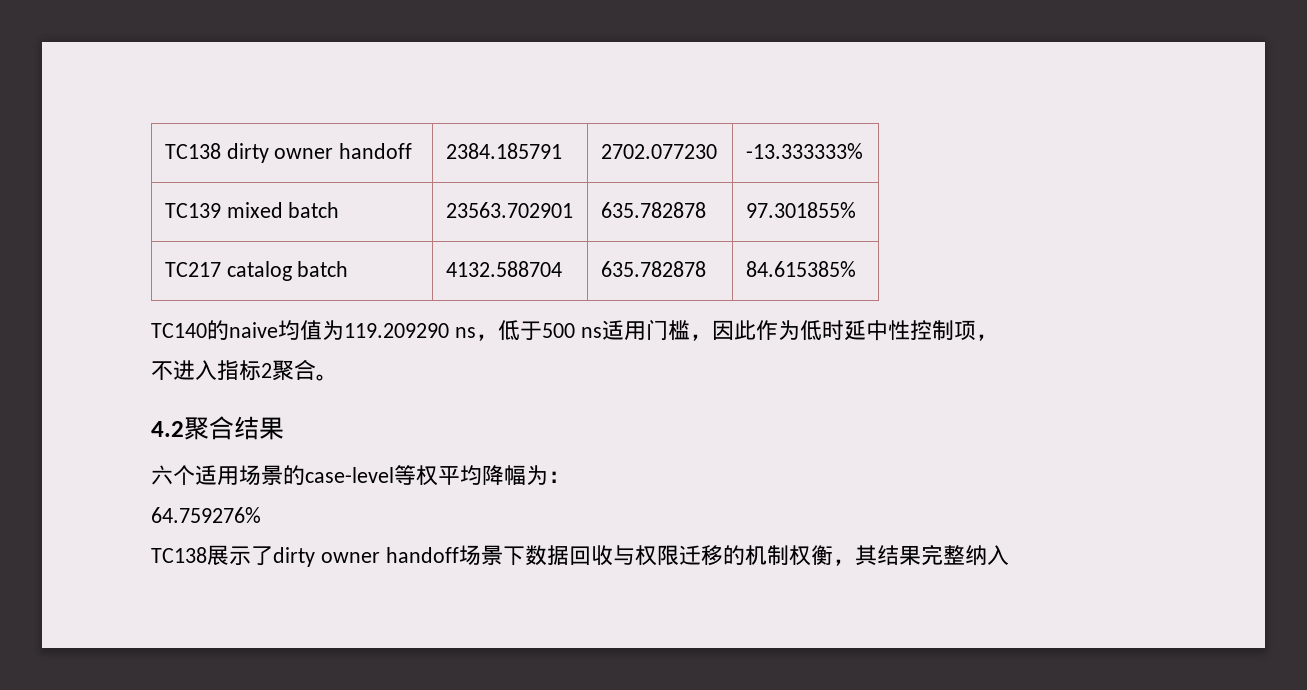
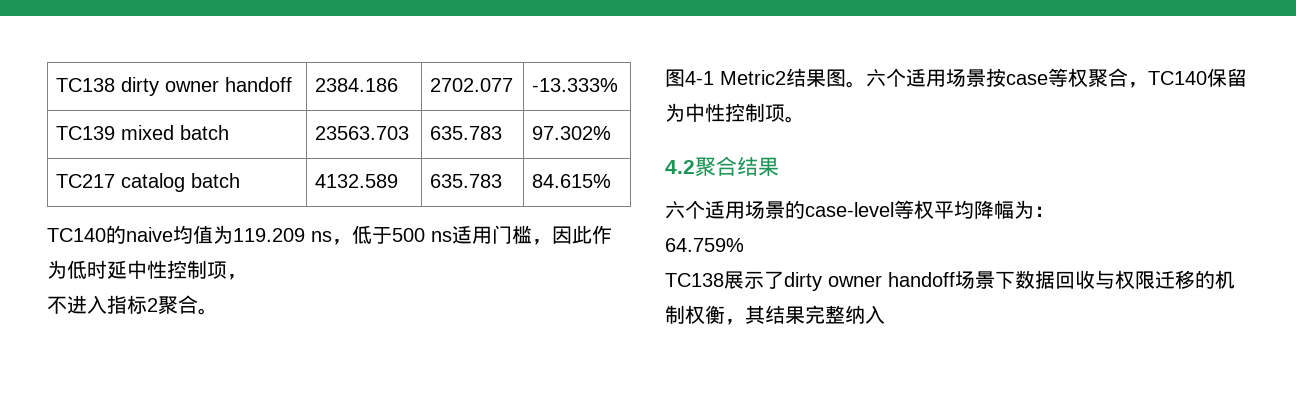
[445,143,562,159] [600,144,717,159] [745,143,863,159] 2384.185791 | 2702.077230 | -13.333333% -> [315,78,399,92] [430,78,514,92] [532,78,619,92] 2384.186 | 2702.077 | -13.333%
[445,202,573,218] [600,202,706,218] [745,202,856,218] 23563.702901 | 635.782878 | 97.301855% -> [315,126,410,140] [430,126,503,140] [532,126,612,140] 23563.703 | 635.783 | 97.302%
[445,261,562,277] [600,261,706,277] [745,261,856,277] 4132.588704 | 635.782878 | 84.615385% -> [315,174,399,188] [430,174,503,188] [532,174,612,188] 4132.589 | 635.783 | 84.615%
[344,323,449,338] 119.209290 -> [233,228,305,242] 119.209
(338, 377) none -> [665,68,1247,88] [665,103,805,123] // 图4-1 Metric2结果图。六个适用场景按case等权聚合，TC140保留为中性控制项。
[151,507,261,523] 64.759276% -> [665,238,744,252] 64.759%

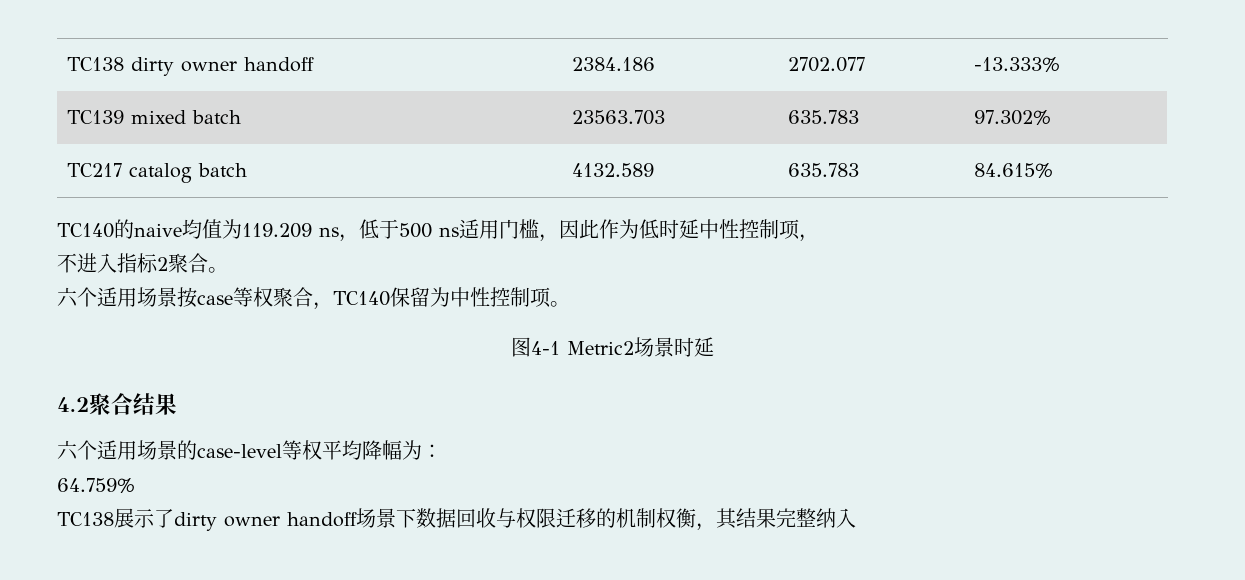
[665,68,866,88] 图4-1 Metric2结果图。 -> (228, 270) none
(805, 119) none -> [511,337,714,357] // 图4-1 Metric2场景时延

